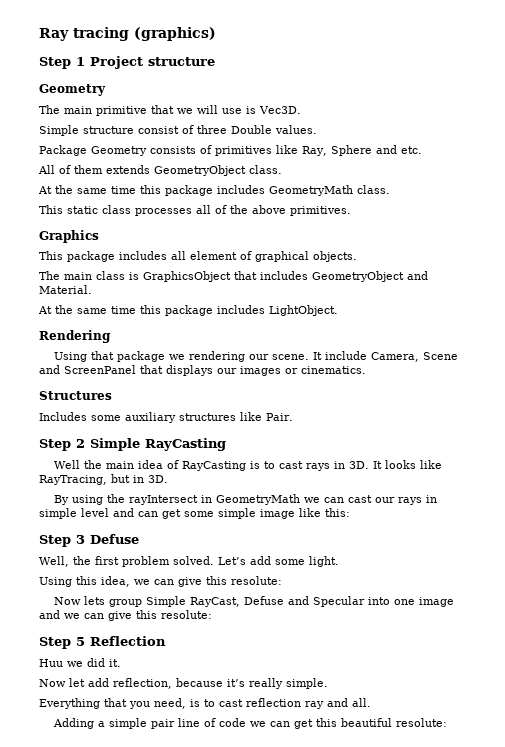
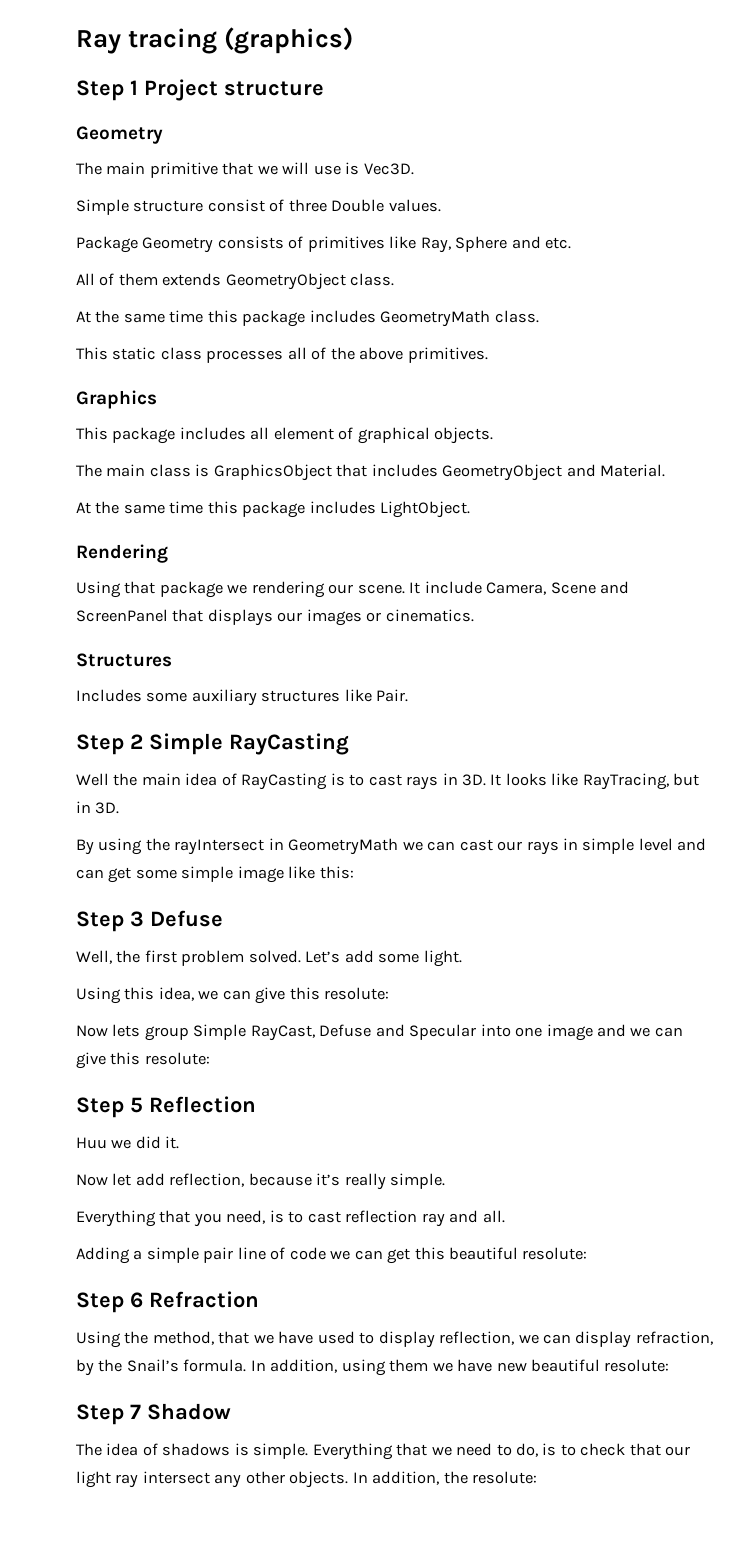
(447, 722) none -> [76,1291,259,1313] [76,1331,713,1348] [76,1359,670,1376] [76,1403,231,1425] [76,1443,691,1460] [76,1471,538,1488] // Step 6 Refraction // Using the method, that we have used to display reflection, we can display refraction, by the Snail’s formula. In addition, using them we have new beautiful resolute: // Step 7 Shadow // The idea of shadows is simple. Everything that we need to do, is to check that our light ray intersect any other objects. In addition, the resolute:

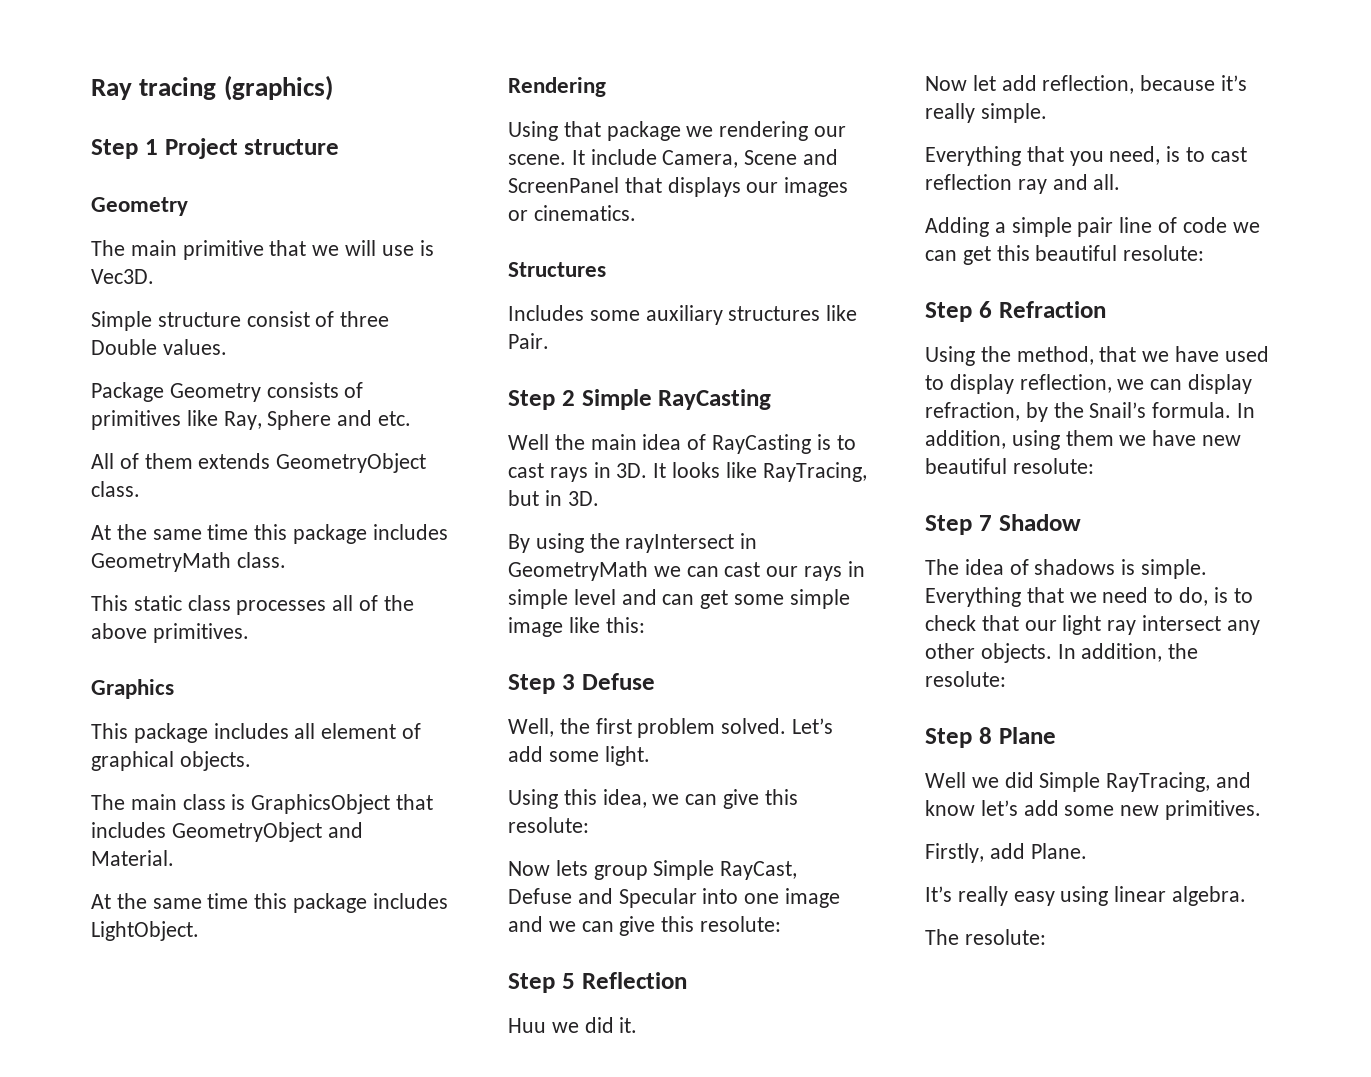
(538, 1477) none -> [925,727,1056,748] [925,772,1252,792] [925,800,1262,820] [925,843,1087,863] [925,886,1247,906] [925,929,1046,945] // Step 8 Plane // Well we did Simple RayTracing, and know let’s add some new primitives. // Firstly, add Plane. // It’s really easy using linear algebra. // The resolute:

